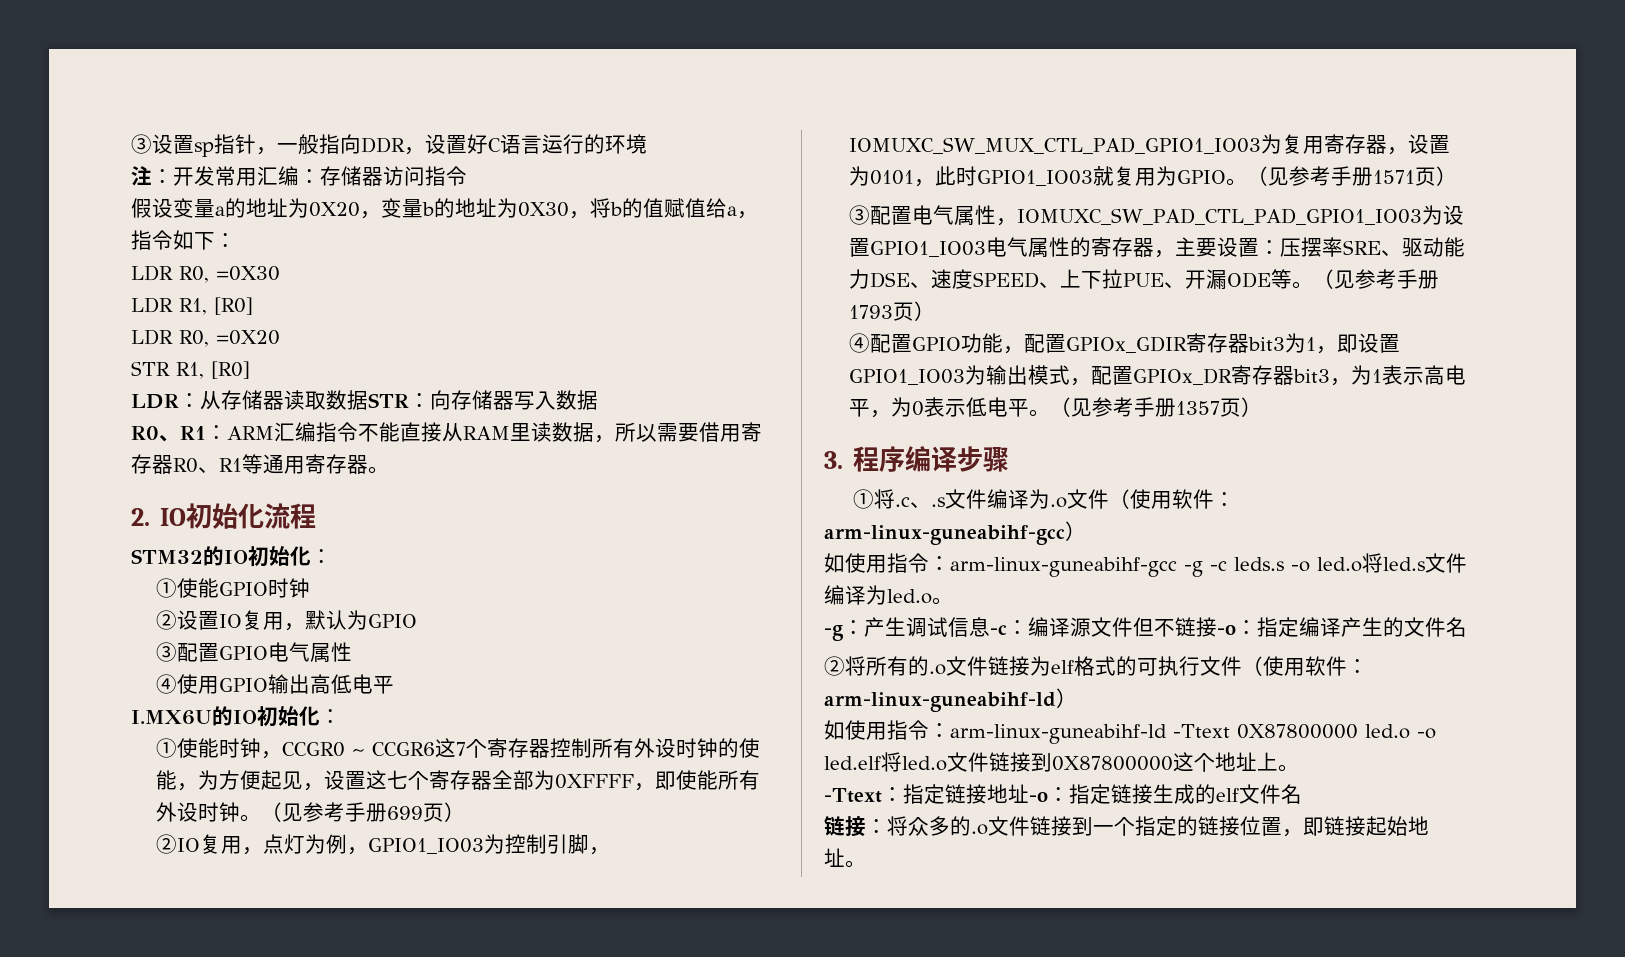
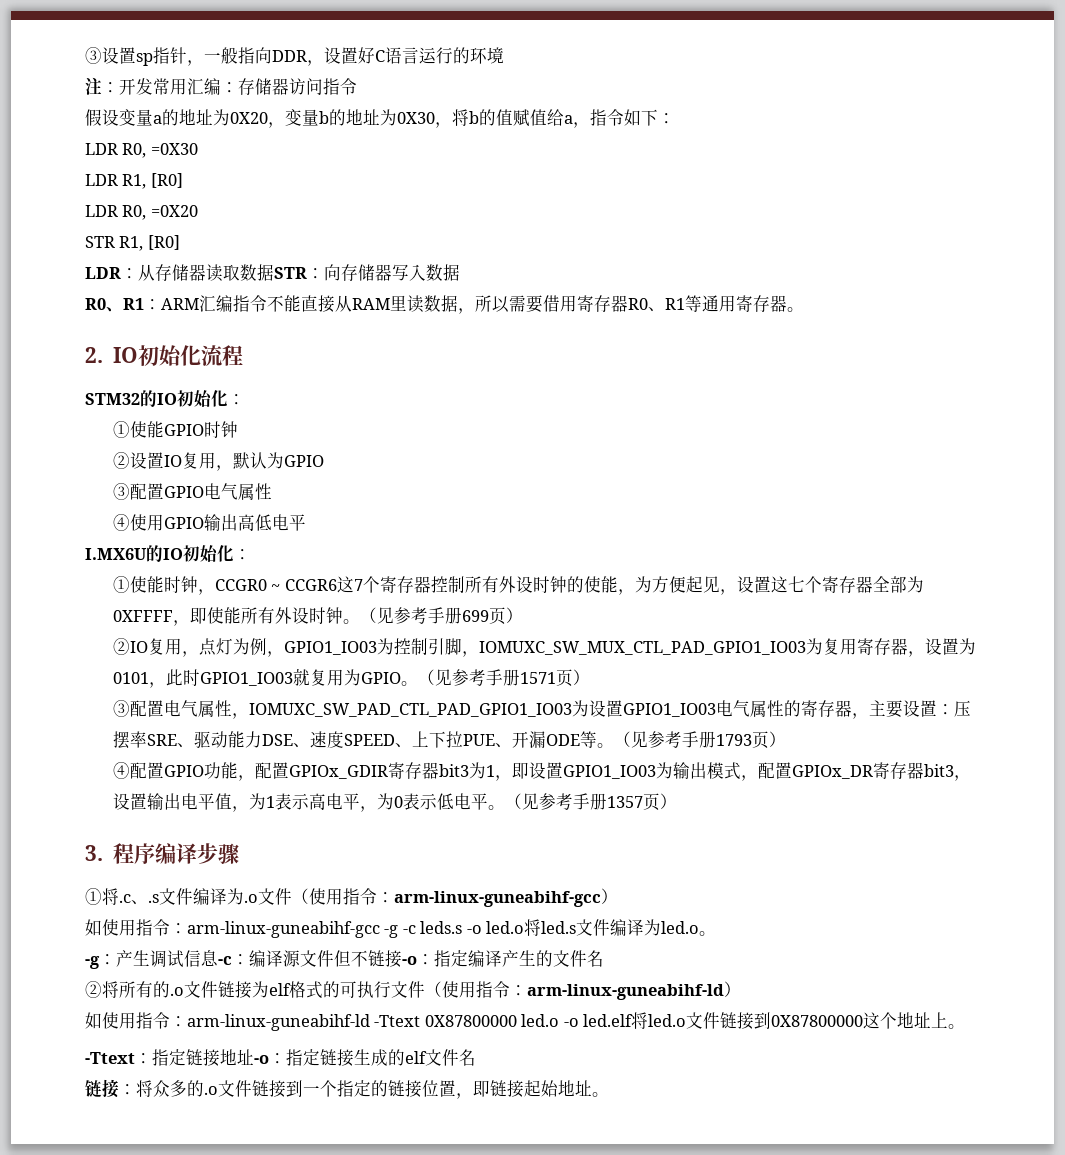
(1351, 382) none -> [112,793,249,812] 设置输出电平值，
[1172,489,1215,509] 软件 -> [343,888,377,905] 指令
[1305,656,1347,676] 软件 -> [476,981,510,998] 指令

